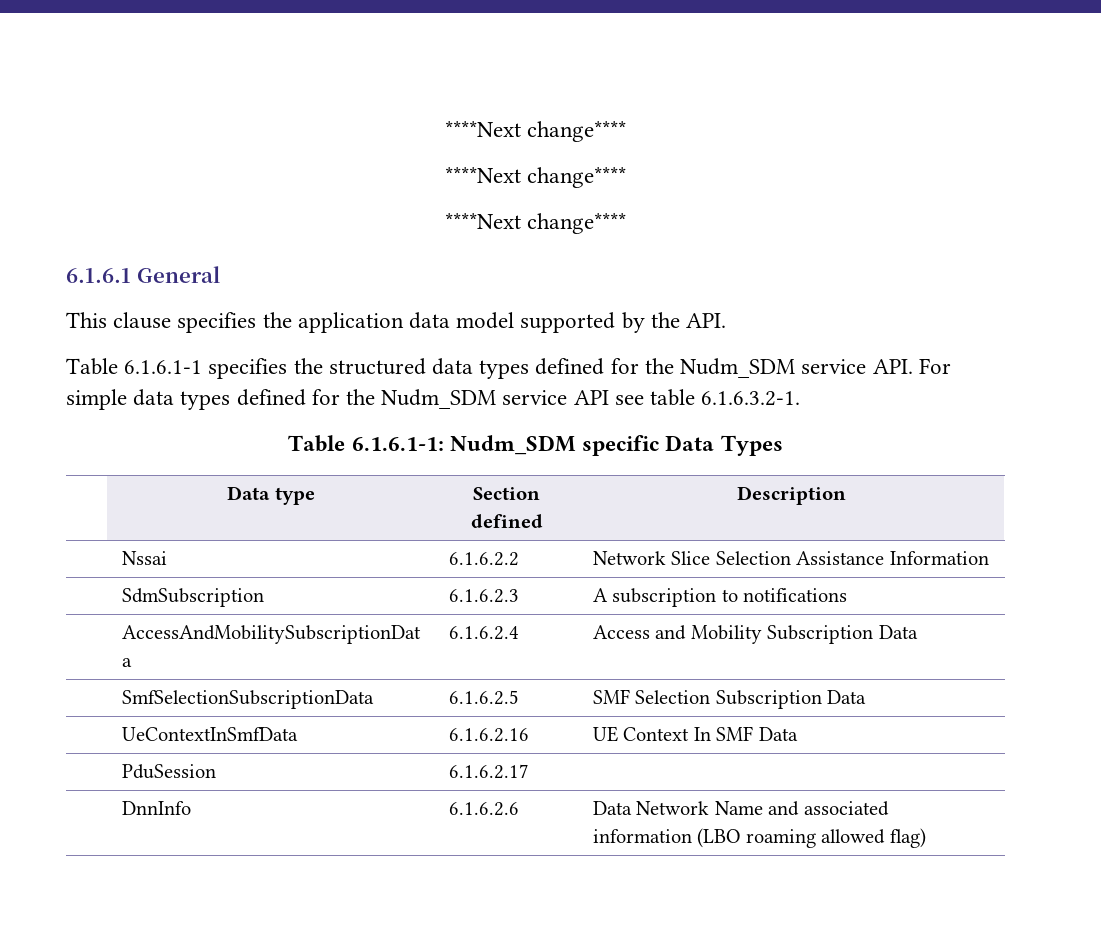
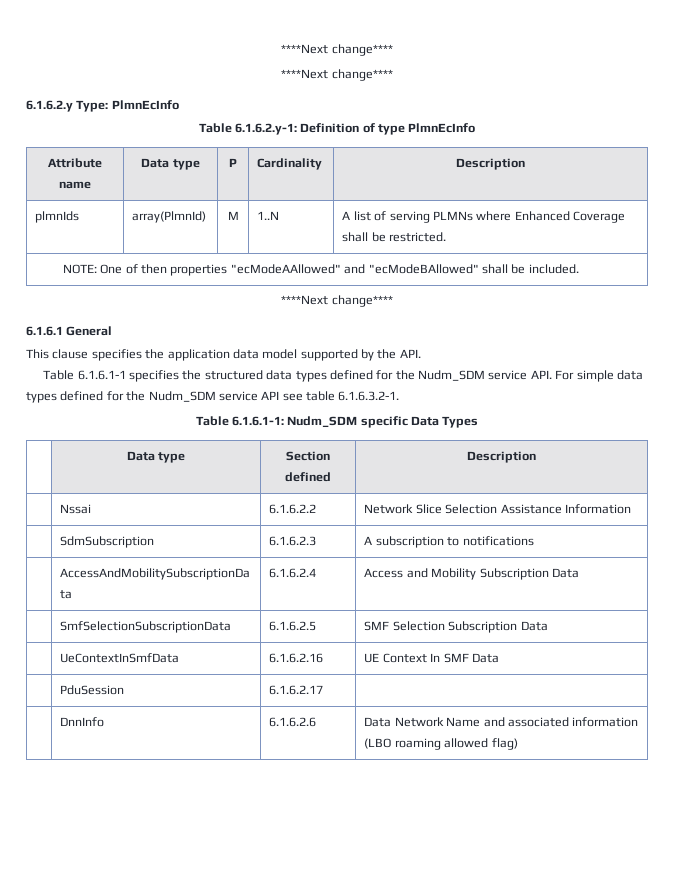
[444,120,627,142] [444,166,627,188] ****Next change**** // ****Next change**** -> [281,44,393,56] [281,69,393,81] [26,100,179,112] [198,123,476,135] [48,158,102,168] [59,181,91,189] [141,158,200,170] [229,158,237,167] [257,158,323,170] [456,158,525,170] [35,211,80,223] [132,211,207,223] [227,211,239,220] [257,211,280,220] [342,211,626,223] [342,232,447,242] [62,264,579,276] ****Next change**** // ****Next change**** // 6.1.6.2.y Type: PlmnEcInfo // Table 6.1.6.2.y-1: Definition of type PlmnEcInfo // Attribute name | Data type | P | Cardinality | Description // plmnIds | array(PlmnId) | M | 1..N | A list of serving PLMNs where Enhanced Coverage shall be restricted. // NOTE: One of then properties "ecModeAAllowed" and "ecModeBAllowed" shall be included.

